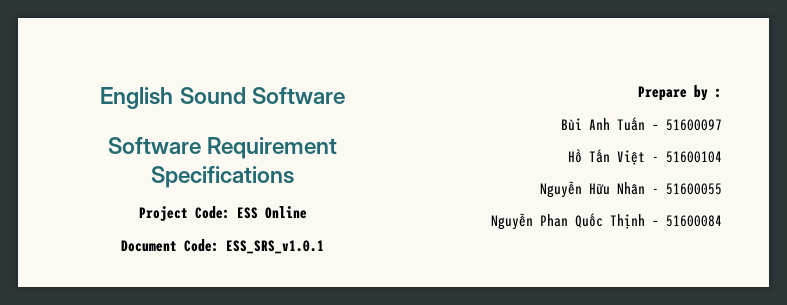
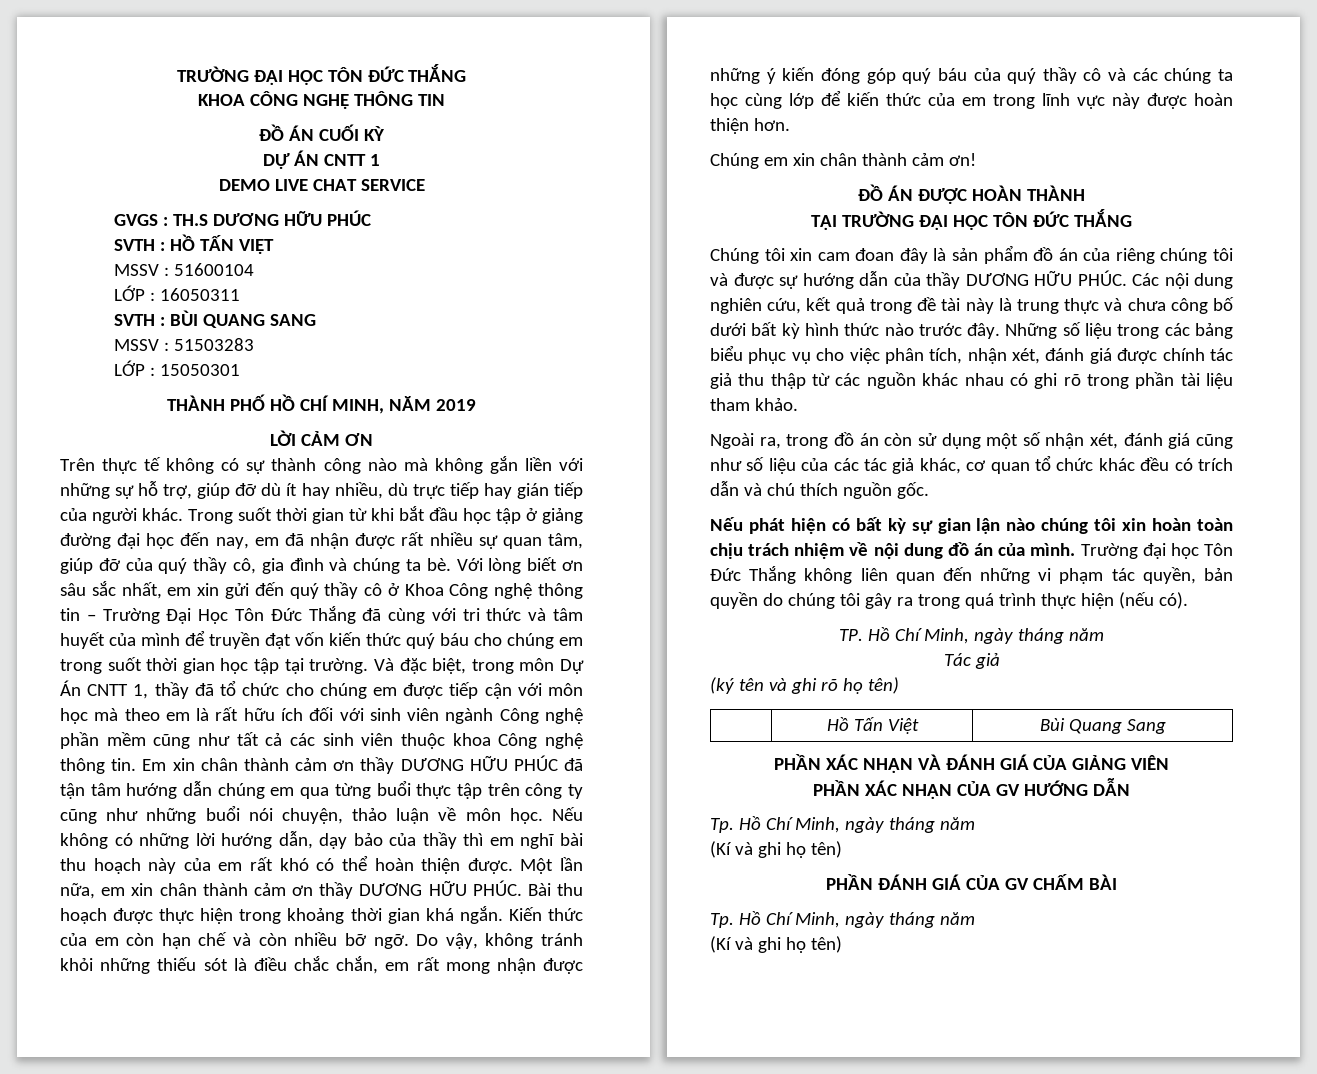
[100,87,345,109] [107,137,338,159] [151,166,294,188] [138,206,307,221] [121,239,324,254] [638,85,722,101] [561,117,722,131] [568,149,722,165] [540,181,722,198] [491,213,722,230] English Sound Software // Software Requirement Specifications // Project Code: ESS Online // Document Code: ESS_SRS_v1.0.1 // Prepare by : // Bùi Anh Tuấn – 51600097 // Hồ Tấn Việt - 51600104 // Nguyễn Hữu Nhân - 51600055 // Nguyễn Phan Quốc Thịnh – 51600084 -> [176,64,467,85] [198,91,445,109] [259,124,385,141] [263,150,380,169] [218,179,425,191] [113,210,371,226] [113,234,274,254] [113,263,254,276] [113,285,240,301] [113,310,316,328] [113,338,254,351] [113,360,240,376] [167,394,476,414] [270,430,373,446] [60,456,584,474] [60,481,583,499] [60,506,583,524] [60,532,583,549] [60,557,584,574] [60,581,583,599] [60,606,583,624] [60,630,583,649] [60,657,585,674] [60,680,583,699] [60,707,583,724] [60,732,583,749] [60,755,584,774] [60,780,583,799] [60,805,583,824] [60,831,584,849] [60,855,584,874] [60,880,583,899] [60,906,583,924] [60,932,584,949] [60,956,583,974] [710,67,1234,84] [710,90,1233,109] [710,118,790,134] [710,153,976,169] [858,184,1085,204] [811,209,1132,230] [710,245,1233,264] [710,270,1233,289] [710,297,1234,314] [710,322,1233,339] [710,345,1234,364] [710,372,1233,389] [710,398,798,411] [710,432,1234,449] [710,455,1233,474] [710,481,929,499] [710,517,1233,534] [710,542,1233,559] [710,566,1233,584] [710,592,1188,609] [839,627,1104,644] [943,653,1000,669] [710,677,899,694] [826,717,919,734] [1039,718,1166,734] [773,754,1170,773] [813,778,1130,799] [710,816,975,833] [710,841,842,858] [826,874,1117,890] [710,911,975,928] [710,936,842,953] TRƯỜNG ĐẠI HỌC TÔN ĐỨC THẮNG // KHOA CÔNG NGHỆ THÔNG TIN // ĐỒ ÁN CUỐI KỲ // DỰ ÁN CNTT 1 // DEMO LIVE CHAT SERVICE // GVGS : TH.S DƯƠNG HỮU PHÚC // SVTH : HỒ TẤN VIỆT // MSSV : 51600104 // LỚP : 16050311 // SVTH : BÙI QUANG SANG // MSSV : 51503283 // LỚP : 15050301 // THÀNH PHỐ HỒ CHÍ MINH, NĂM 2019 // LỜI CẢM ƠN // Trên thực tế không có sự thành công nào mà không gắn liền với những sự hỗ trợ, giúp đỡ dù ít hay nhiều, dù trực tiếp hay gián tiếp của người khác. Trong suốt thời gian từ khi bắt đầu học tập ở giảng đường đại học đến nay, em đã nhận được rất nhiều sự quan tâm, giúp đỡ của quý thầy cô, gia đình và chúng ta bè. Với lòng biết ơn sâu sắc nhất, em xin gửi đến quý thầy cô ở Khoa Công nghệ thông tin – Trường Đại Học Tôn Đức Thắng đã cùng với tri thức và tâm huyết của mình để truyền đạt vốn kiến thức quý báu cho chúng em trong suốt thời gian học tập tại trường. Và đặc biệt, trong môn Dự Án CNTT 1, thầy đã tổ chức cho chúng em được tiếp cận với môn học mà theo em là rất hữu ích đối với sinh viên ngành Công nghệ phần mềm cũng như tất cả các sinh viên thuộc khoa Công nghệ thông tin. Em xin chân thành cảm ơn thầy DƯƠNG HỮU PHÚC đã tận tâm hướng dẫn chúng em qua từng buổi thực tập trên công ty cũng như những buổi nói chuyện, thảo luận về môn học. Nếu không có những lời hướng dẫn, dạy bảo của thầy thì em nghĩ bài thu hoạch này của em rất khó có thể hoàn thiện được. Một lần nữa, em xin chân thành cảm ơn thầy DƯƠNG HỮU PHÚC. Bài thu hoạch được thực hiện trong khoảng thời gian khá ngắn. Kiến thức của em còn hạn chế và còn nhiều bỡ ngỡ. Do vậy, không tránh khỏi những thiếu sót là điều chắc chắn, em rất mong nhận được những ý kiến đóng góp quý báu của quý thầy cô và các chúng ta học cùng lớp để kiến thức của em trong lĩnh vực này được hoàn thiện hơn. // Chúng em xin chân thành cảm ơn! // ĐỒ ÁN ĐƯỢC HOÀN THÀNH // TẠI TRƯỜNG ĐẠI HỌC TÔN ĐỨC THẮNG // Chúng tôi xin cam đoan đây là sản phẩm đồ án của riêng chúng tôi và được sự hướng dẫn của thầy DƯƠNG HỮU PHÚC. Các nội dung nghiên cứu, kết quả trong đề tài này là trung thực và chưa công bố dưới bất kỳ hình thức nào trước đây. Những số liệu trong các bảng biểu phục vụ cho việc phân tích, nhận xét, đánh giá được chính tác giả thu thập từ các nguồn khác nhau có ghi rõ trong phần tài liệu tham khảo. // Ngoài ra, trong đồ án còn sử dụng một số nhận xét, đánh giá cũng như số liệu của các tác giả khác, cơ quan tổ chức khác đều có trích dẫn và chú thích nguồn gốc. // Nếu phát hiện có bất kỳ sự gian lận nào chúng tôi xin hoàn toàn chịu trách nhiệm về nội dung đồ án của mình. Trường đại học Tôn Đức Thắng không liên quan đến những vi phạm tác quyền, bản quyền do chúng tôi gây ra trong quá trình thực hiện (nếu có). // TP. Hồ Chí Minh, ngày tháng năm // Tác giả // (ký tên và ghi rõ họ tên) // | Hồ Tấn Việt | Bùi Quang Sang // PHẦN XÁC NHẬN VÀ ĐÁNH GIÁ CỦA GIẢNG VIÊN // PHẦN XÁC NHẬN CỦA GV HƯỚNG DẪN // Tp. Hồ Chí Minh, ngày tháng năm // (Kí và ghi họ tên) // PHẦN ĐÁNH GIÁ CỦA GV CHẤM BÀI // Tp. Hồ Chí Minh, ngày tháng năm // (Kí và ghi họ tên)

